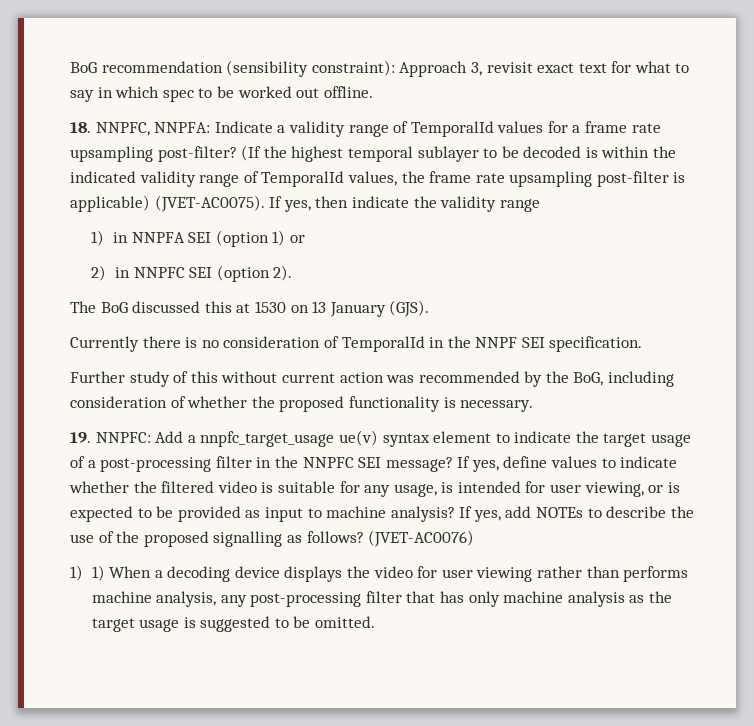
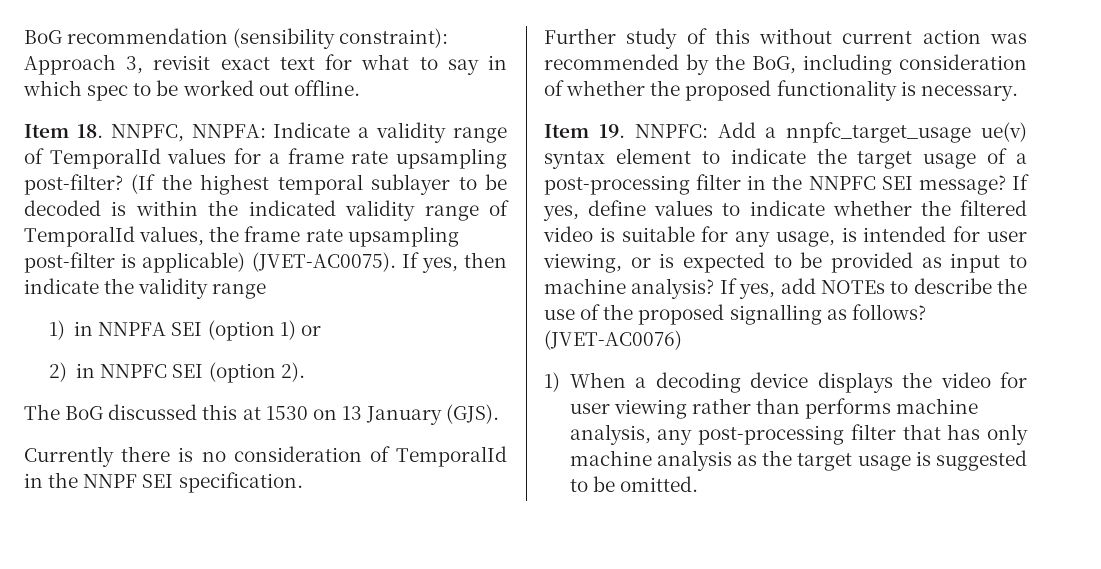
(373, 92) none -> [24,124,69,138] Item
(534, 406) none -> [544,124,589,138] Item
[91,565,105,581] 1) -> (560, 382) none

